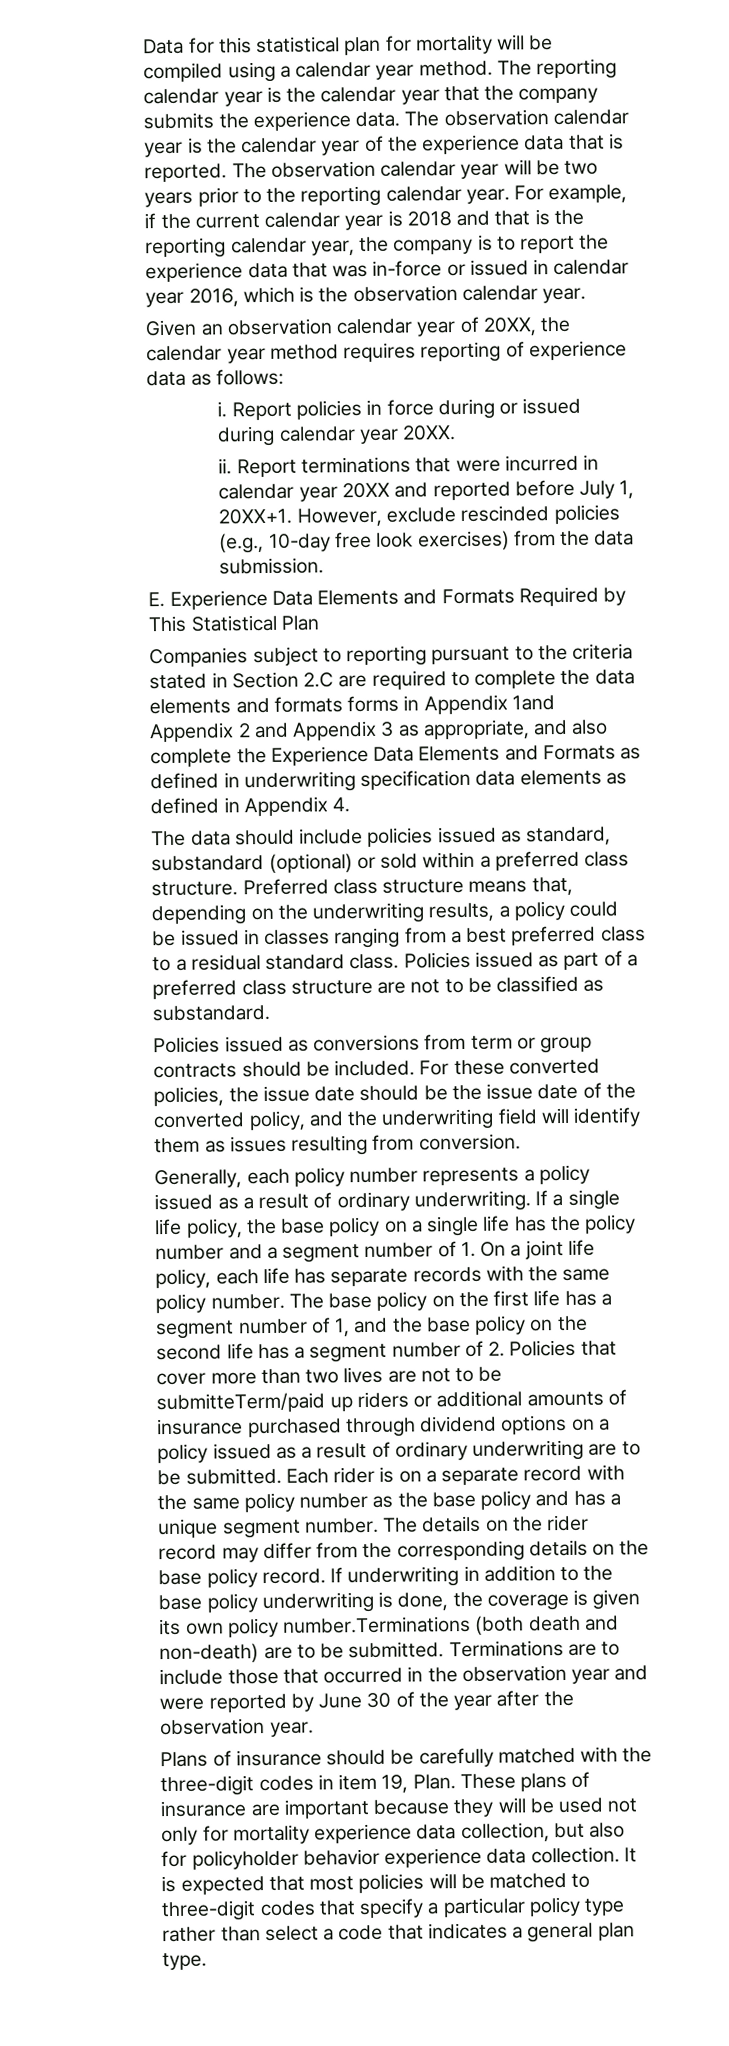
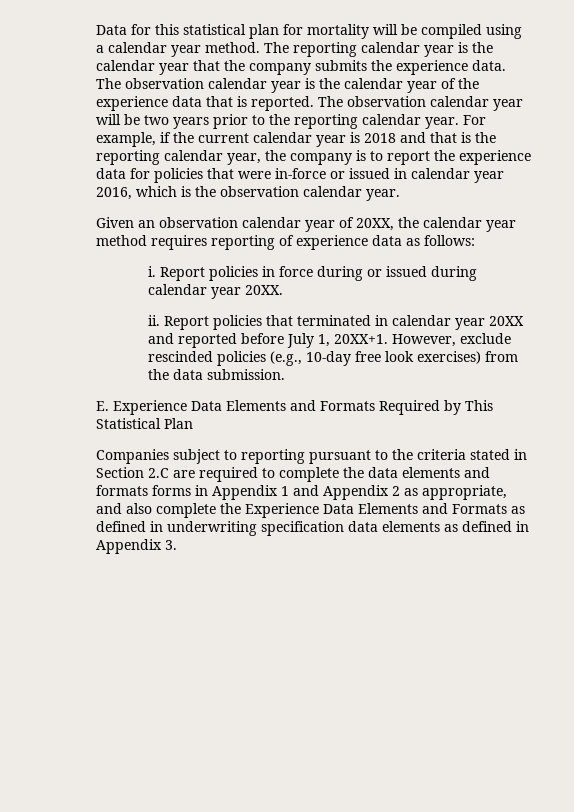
[291,262,369,278] that was -> [129,168,271,183] for policies that were
[301,454,579,474] terminations that were incurred -> [213,315,372,330] policies that terminated
[511,695,555,711] [149,720,395,743] 1and Appendix 2 and Appendix 3 -> [280,485,400,500] 1 and Appendix 2
[332,797,351,813] [151,826,612,847] [151,850,630,873] [151,876,573,897] [151,900,619,926] [152,925,646,949] [152,950,638,972] [152,975,605,1000] [152,1004,271,1022] [153,1033,593,1054] [153,1058,600,1079] [153,1082,636,1107] [153,1107,642,1131] [154,1133,521,1156] [154,1164,590,1189] [154,1189,620,1212] [154,1214,637,1238] [155,1239,595,1263] [155,1265,611,1289] [155,1290,612,1314] [156,1315,588,1340] [156,1339,617,1363] [156,1366,503,1386] [156,1389,627,1414] [156,1414,610,1438] [157,1439,641,1464] [157,1464,625,1486] [157,1490,621,1513] [158,1514,590,1539] [158,1539,650,1563] [158,1565,614,1588] [158,1589,641,1614] [159,1615,619,1638] [159,1640,621,1664] [159,1664,649,1686] [159,1690,574,1713] [160,1718,314,1738] [160,1746,653,1768] [160,1771,591,1797] [160,1797,639,1819] [161,1822,626,1846] [161,1846,637,1870] [161,1872,591,1895] [161,1896,626,1922] [162,1922,635,1943] [162,1952,208,1971] 4. // The data should include policies issued as standard, substandard (optional) or sold within a preferred class structure. Preferred class structure means that, depending on the underwriting results, a policy could be issued in classes ranging from a best preferred class to a residual standard class. Policies issued as part of a preferred class structure are not to be classified as substandard. // Policies issued as conversions from term or group contracts should be included. For these converted policies, the issue date should be the issue date of the converted policy, and the underwriting field will identify them as issues resulting from conversion. // Generally, each policy number represents a policy issued as a result of ordinary underwriting. If a single life policy, the base policy on a single life has the policy number and a segment number of 1. On a joint life policy, each life has separate records with the same policy number. The base policy on the first life has a segment number of 1, and the base policy on the second life has a segment number of 2. Policies that cover more than two lives are not to be submitteTerm/paid up riders or additional amounts of insurance purchased through dividend options on a policy issued as a result of ordinary underwriting are to be submitted. Each rider is on a separate record with the same policy number as the base policy and has a unique segment number. The details on the rider record may differ from the corresponding details on the base policy record. If underwriting in addition to the base policy underwriting is done, the coverage is given its own policy number.Terminations (both death and non-death) are to be submitted. Terminations are to include those that occurred in the observation year and were reported by June 30 of the year after the observation year. // Plans of insurance should be carefully matched with the three-digit codes in item 19, Plan. These plans of insurance are important because they will be used not only for mortality experience data collection, but also for policyholder behavior experience data collection. It is expected that most policies will be matched to three-digit codes that specify a particular policy type rather than select a code that indicates a general plan type. -> [164,540,177,550] 3.

